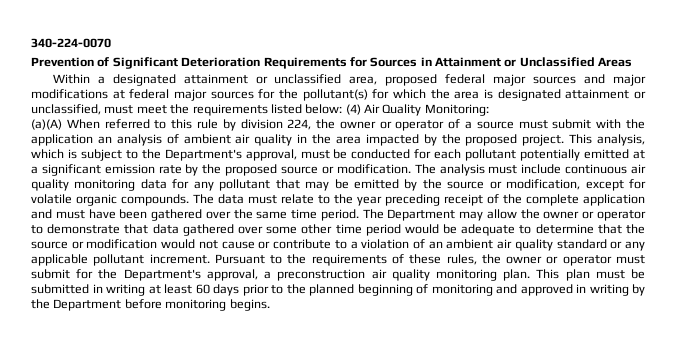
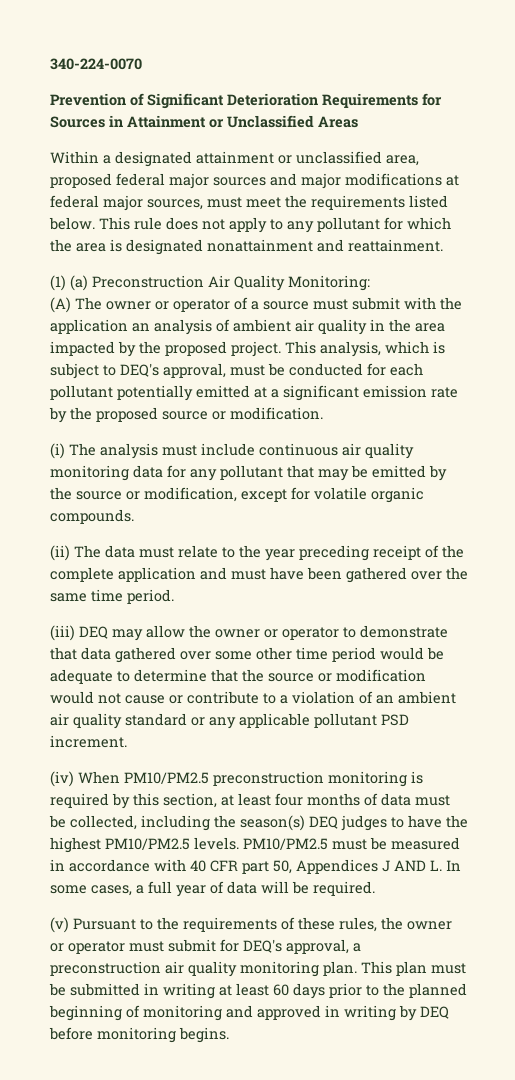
[210,89,368,101] sources for the pollutant(s) -> [147,195,448,210] [49,217,380,233] sources, must meet the requirements listed below. This rule does not apply to any pollutant
[565,89,646,99] [31,104,489,116] [31,119,336,131] attainment or unclassified, must meet the requirements listed below: (4) Air Quality Monitoring: // (a)(A) When referred to this rule by division 224, the -> [207,239,443,252] [50,275,370,291] [50,297,102,313] nonattainment and reattainment. // (1) (a) Preconstruction Air Quality Monitoring: // (A) The
[141,149,242,161] the Department's -> [120,363,159,377] DEQ's
(411, 169) none -> [50,443,65,459] // (i)
(189, 200) none -> [50,545,70,561] // (ii)
[362,209,456,221] The Department -> [50,625,108,641] // (iii) DEQ
(145, 260) none -> [381,714,409,726] PSD
(210, 259) none -> [50,771,423,787] [50,793,450,809] [49,815,468,831] [50,837,460,853] [50,859,461,874] [50,881,375,897] [50,917,69,933] // (iv) When PM10/PM2.5 preconstruction monitoring is required by this section, at least four months of data must be collected, including the season(s) DEQ judges to have the highest PM10/PM2.5 levels. PM10/PM2.5 must be measured in accordance with 40 CFR part 50, Appendices J AND L. In some cases, a full year of data will be required. // (v)
[98,269,201,281] the Department's -> [243,939,282,953] DEQ's
[31,299,122,311] the Department -> [420,1006,449,1019] DEQ

